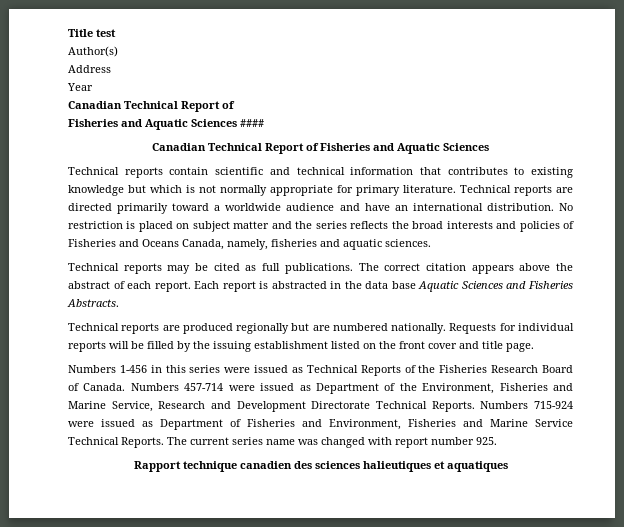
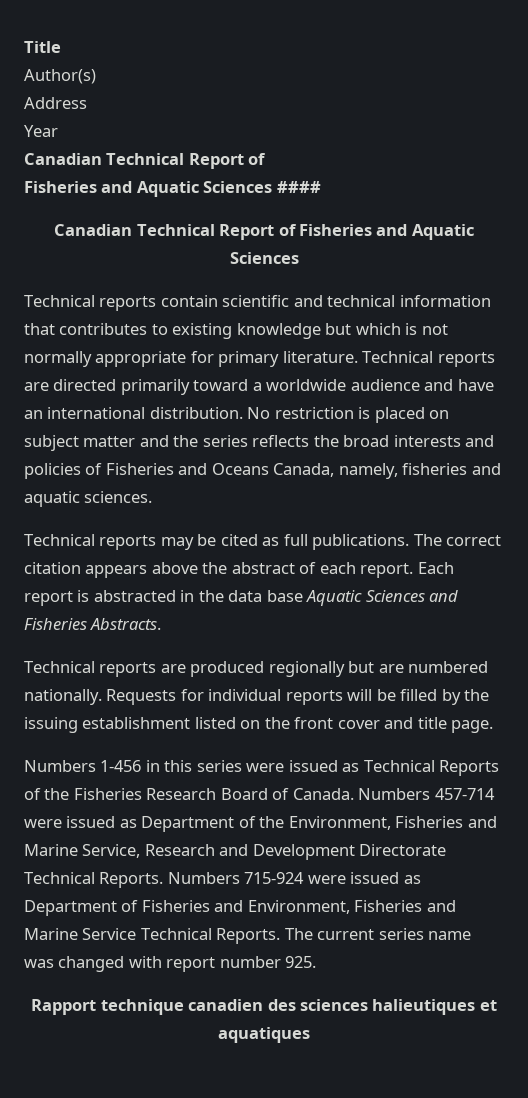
[96,29,116,37] test -> (61, 47) none

